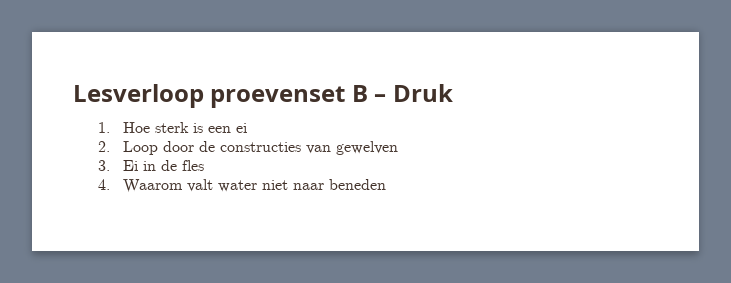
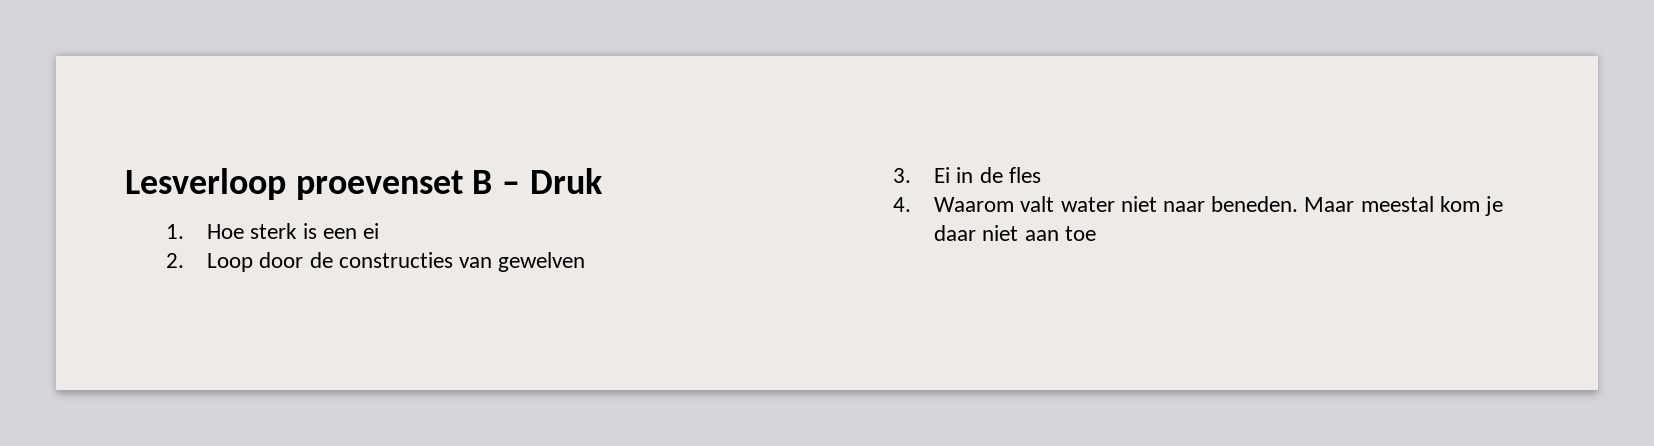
[328,179,386,190] beneden -> [1211,196,1504,216] [934,225,1096,241] beneden. Maar meestal kom je daar niet aan toe

